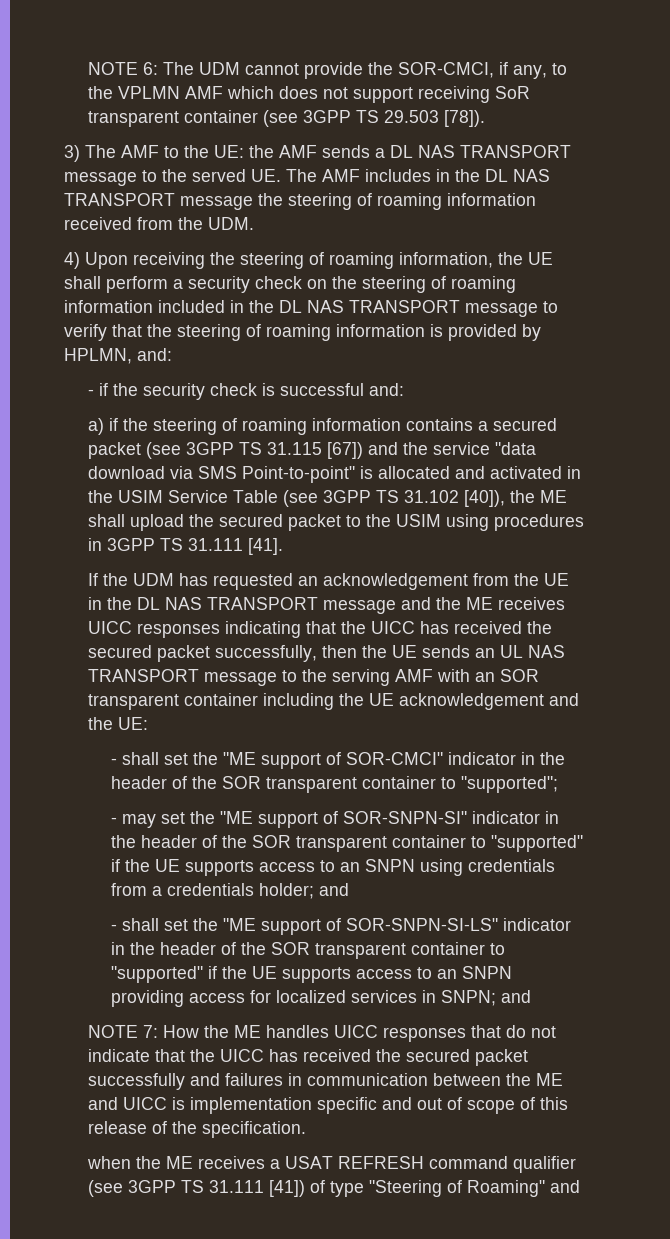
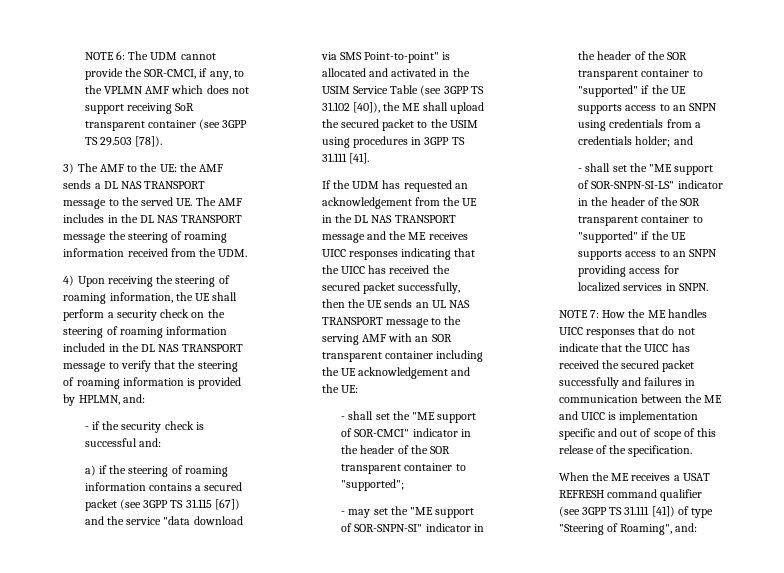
[441,990,532,1006] SNPN; and -> [678,283,708,291] SNPN.
[86,1156,131,1169] when -> [558,472,589,481] When
[466,1180,580,1197] Roaming" and -> [620,523,698,535] Roaming", and:

